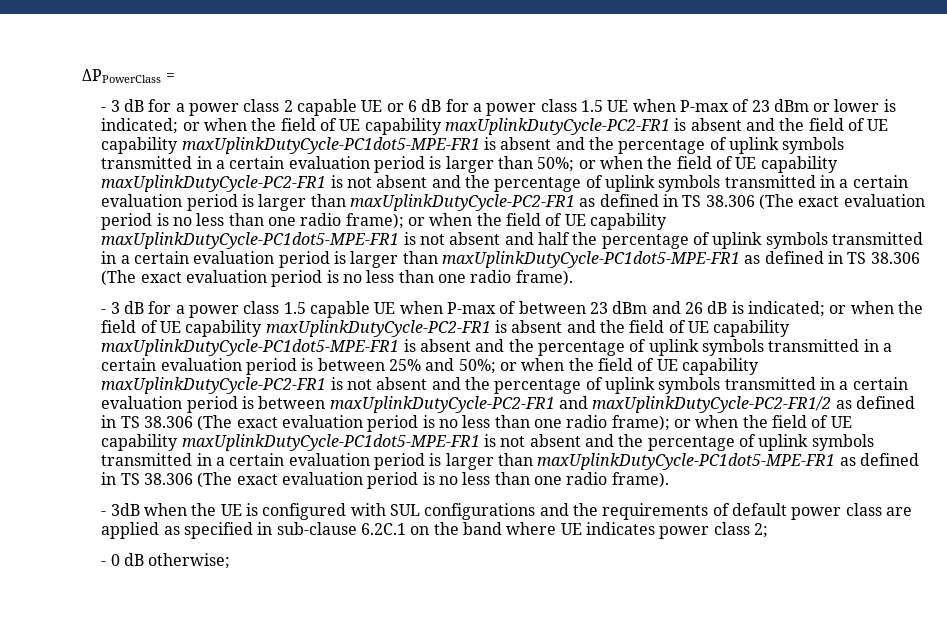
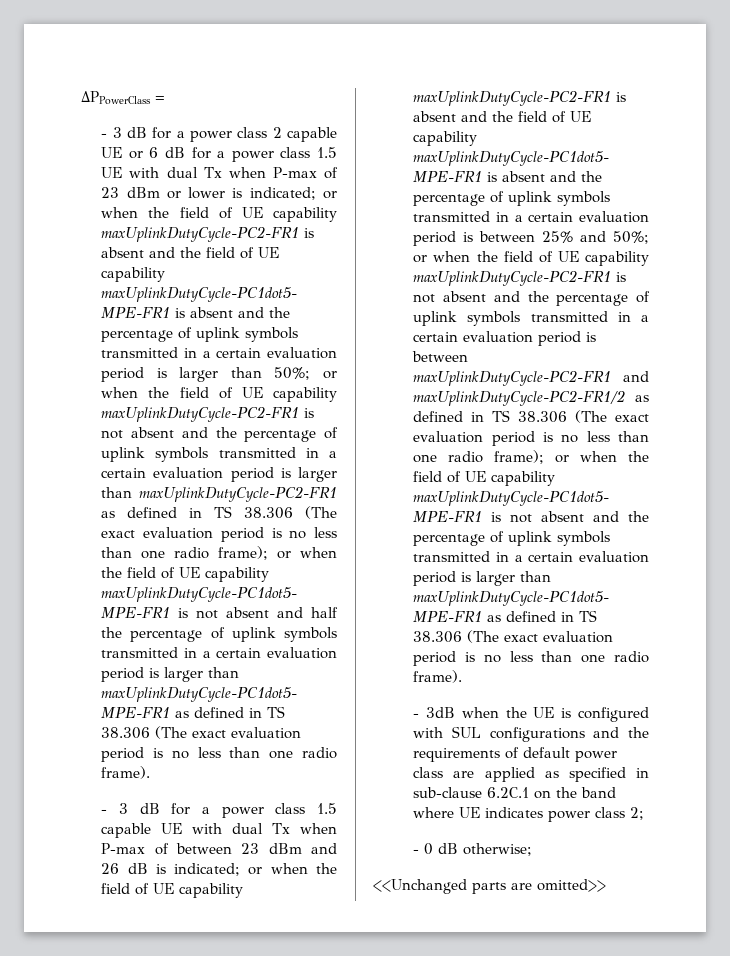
(629, 106) none -> [129,167,222,178] with dual Tx
(396, 308) none -> [192,823,291,834] with dual Tx
(231, 561) none -> [373,879,606,894] // <<Unchanged parts are omitted>>

